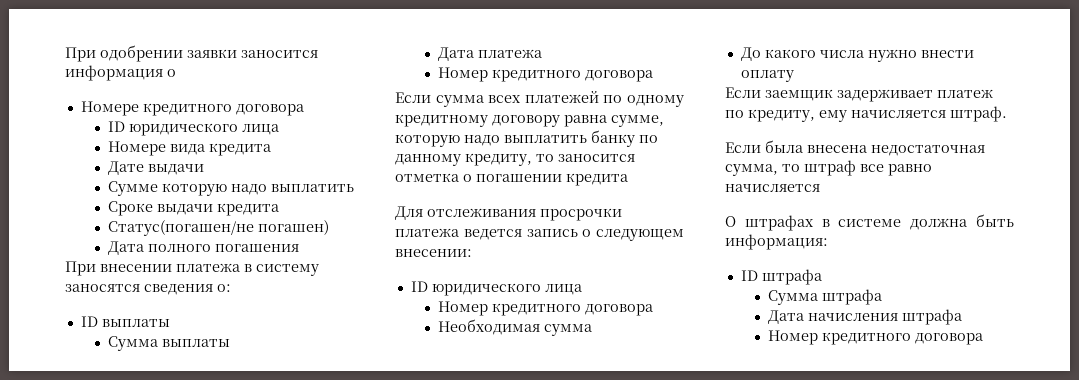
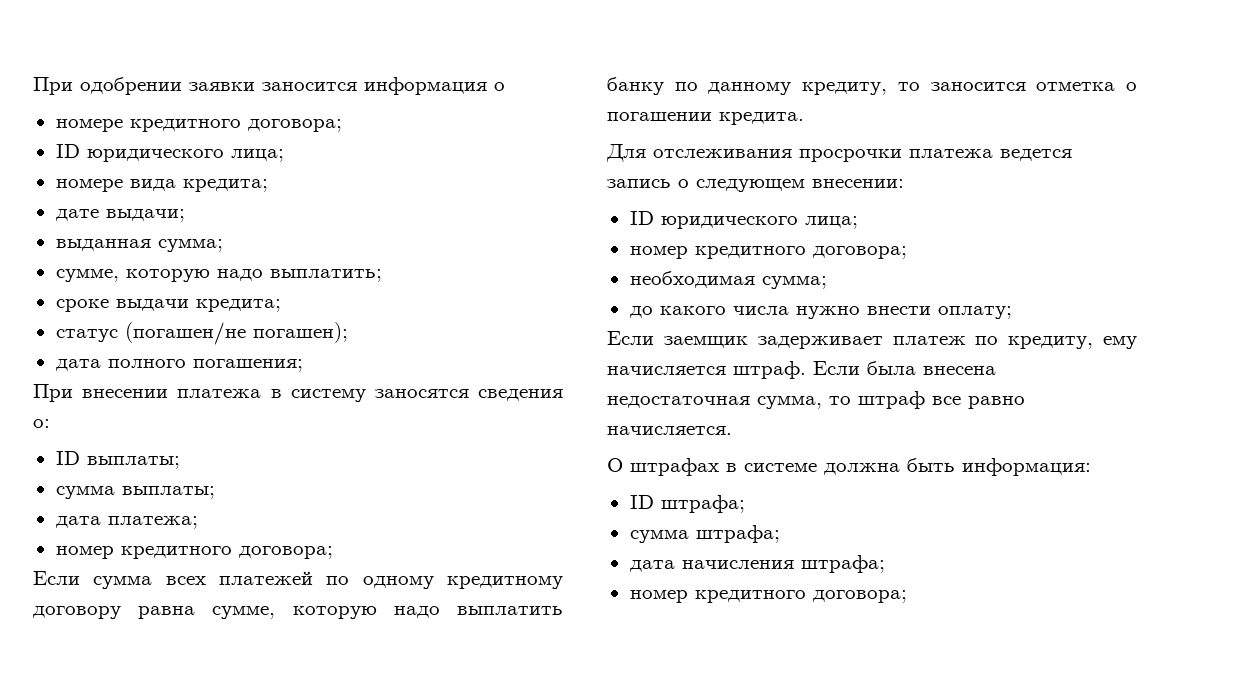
[80,101,304,116] [107,121,279,136] [107,141,271,156] [107,161,204,175] [107,181,354,196] [107,201,279,216] [107,220,329,236] [107,241,299,255] Номере кредитного договора // ID юридического лица // Номере вида кредита // Дате выдачи // Сумме которую надо выплатить // Сроке выдачи кредита // Статус(погашен/не погашен) // Дата полного погашения -> [55,119,342,132] [55,144,284,162] [55,179,268,192] [55,209,185,222] [55,239,223,252] [55,269,382,282] [55,299,281,312] [55,322,348,345] [55,359,303,372] номере кредитного договора; // ID юридического лица; // номере вида кредита; // дате выдачи; // выданная сумма; // сумме, которую надо выплатить; // сроке выдачи кредита; // статус (погашен/не погашен); // дата полного погашения;
[101,319,170,327] [107,336,230,351] [437,47,542,61] [437,67,653,82] выплаты // Сумма выплаты // Дата платежа // Номер кредитного договора -> [86,456,180,469] [55,486,215,499] [55,516,198,529] [55,546,333,559] выплаты; // сумма выплаты; // дата платежа; // номер кредитного договора;
[566,173,628,186] кредита -> [719,112,804,125] кредита.
[544,284,582,295] [437,301,653,316] [437,319,592,336] [740,47,761,61] лица // Номер кредитного договора // Необходимая сумма // До -> [804,216,858,229] [629,246,907,259] [629,271,827,289] [629,306,653,318] лица; // номер кредитного договора; // необходимая сумма; // до
[740,70,794,82] оплату -> [937,306,1012,319] оплату;
(1007, 114) // -> (806, 370) none
[725,184,820,192] начисляется -> [607,426,732,435] начисляется.
[761,269,822,285] [767,289,882,305] [767,309,962,325] [767,330,983,345] штрафа // Сумма штрафа // Дата начисления штрафа // Номер кредитного договора -> [660,495,745,513] [629,525,780,543] [629,555,885,573] [629,590,907,603] штрафа; // сумма штрафа; // дата начисления штрафа; // номер кредитного договора;

